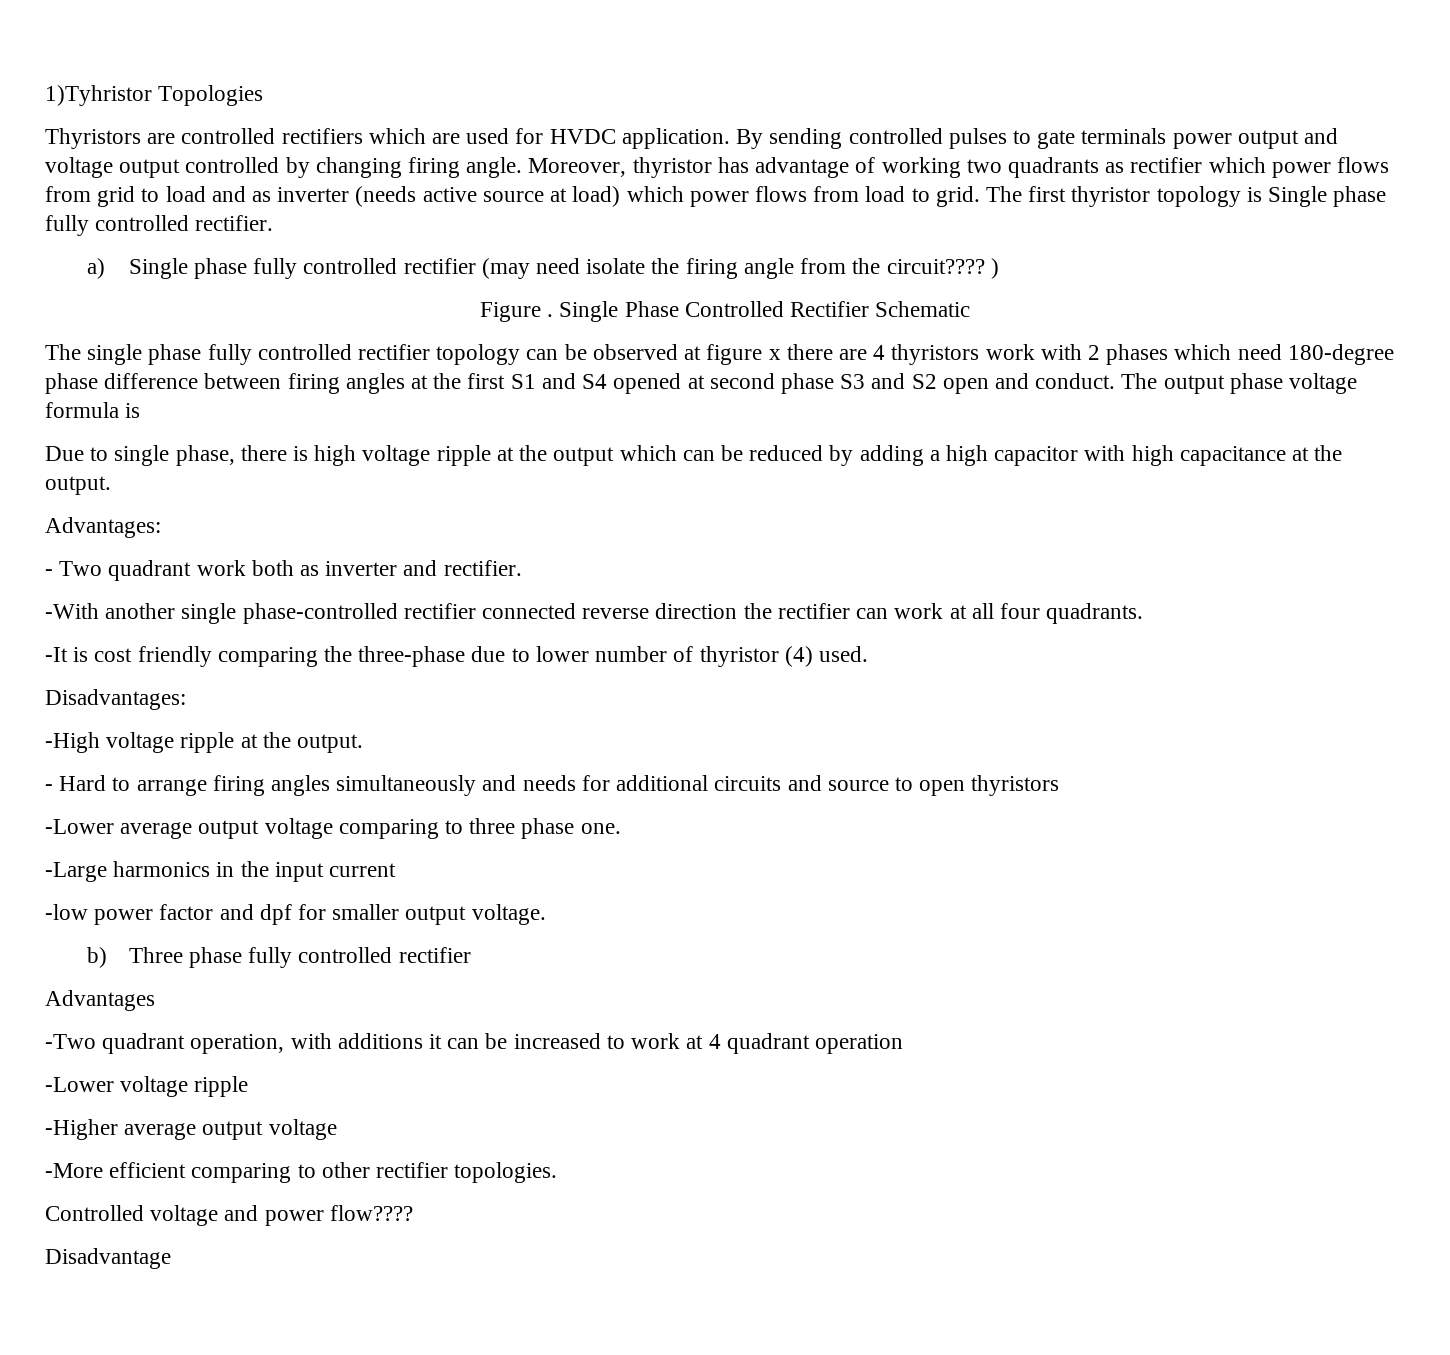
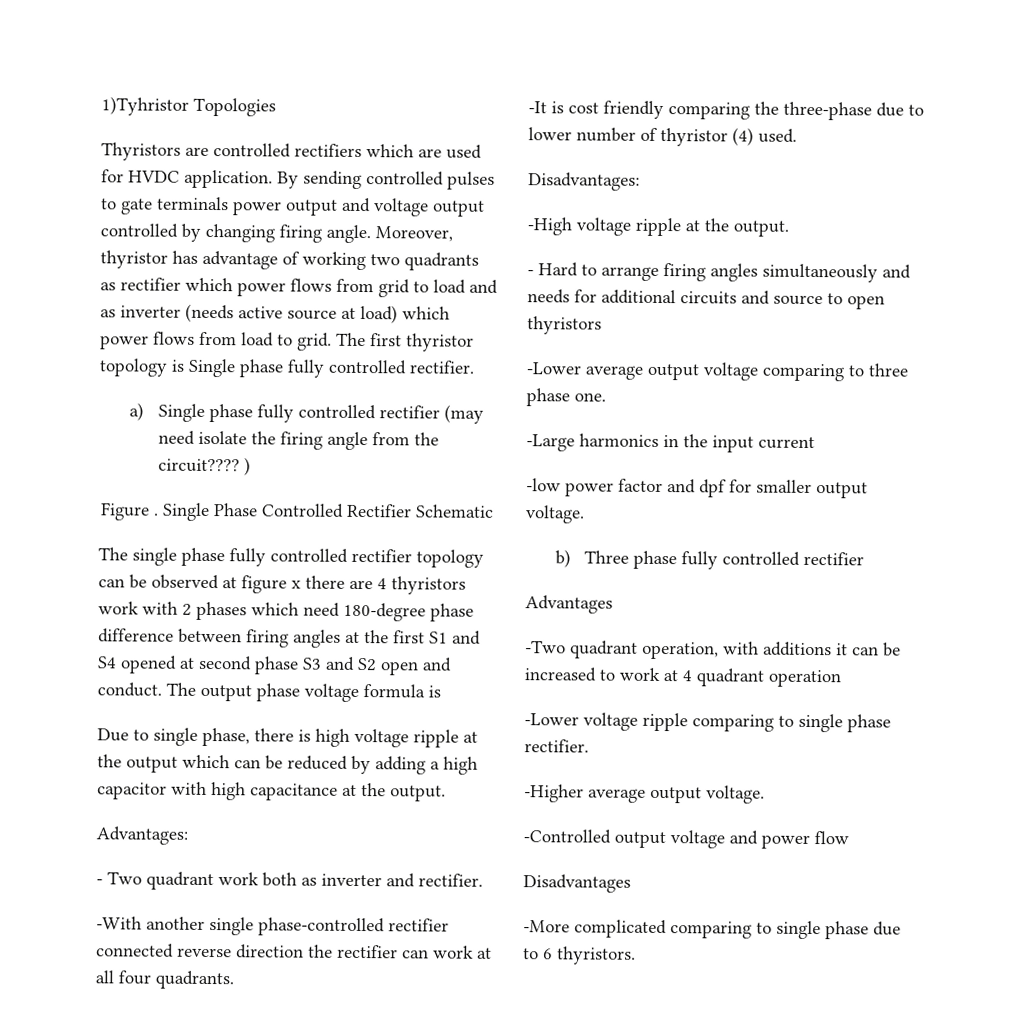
[45,1119,337,1140] [45,1162,558,1183] [45,1205,413,1226] [45,1248,171,1269] // -Higher average output voltage // -More efficient comparing to other rectifier topologies. // Controlled voltage and power flow???? // Disadvantage -> [692,713,891,733] [524,739,589,753] [524,784,765,804] [523,829,849,849] [523,874,631,893] [523,919,901,940] [523,946,636,965] comparing to single phase rectifier. // -Higher average output voltage. // -Controlled output voltage and power flow // Disadvantages // -More complicated comparing to single phase due to 6 thyristors.

